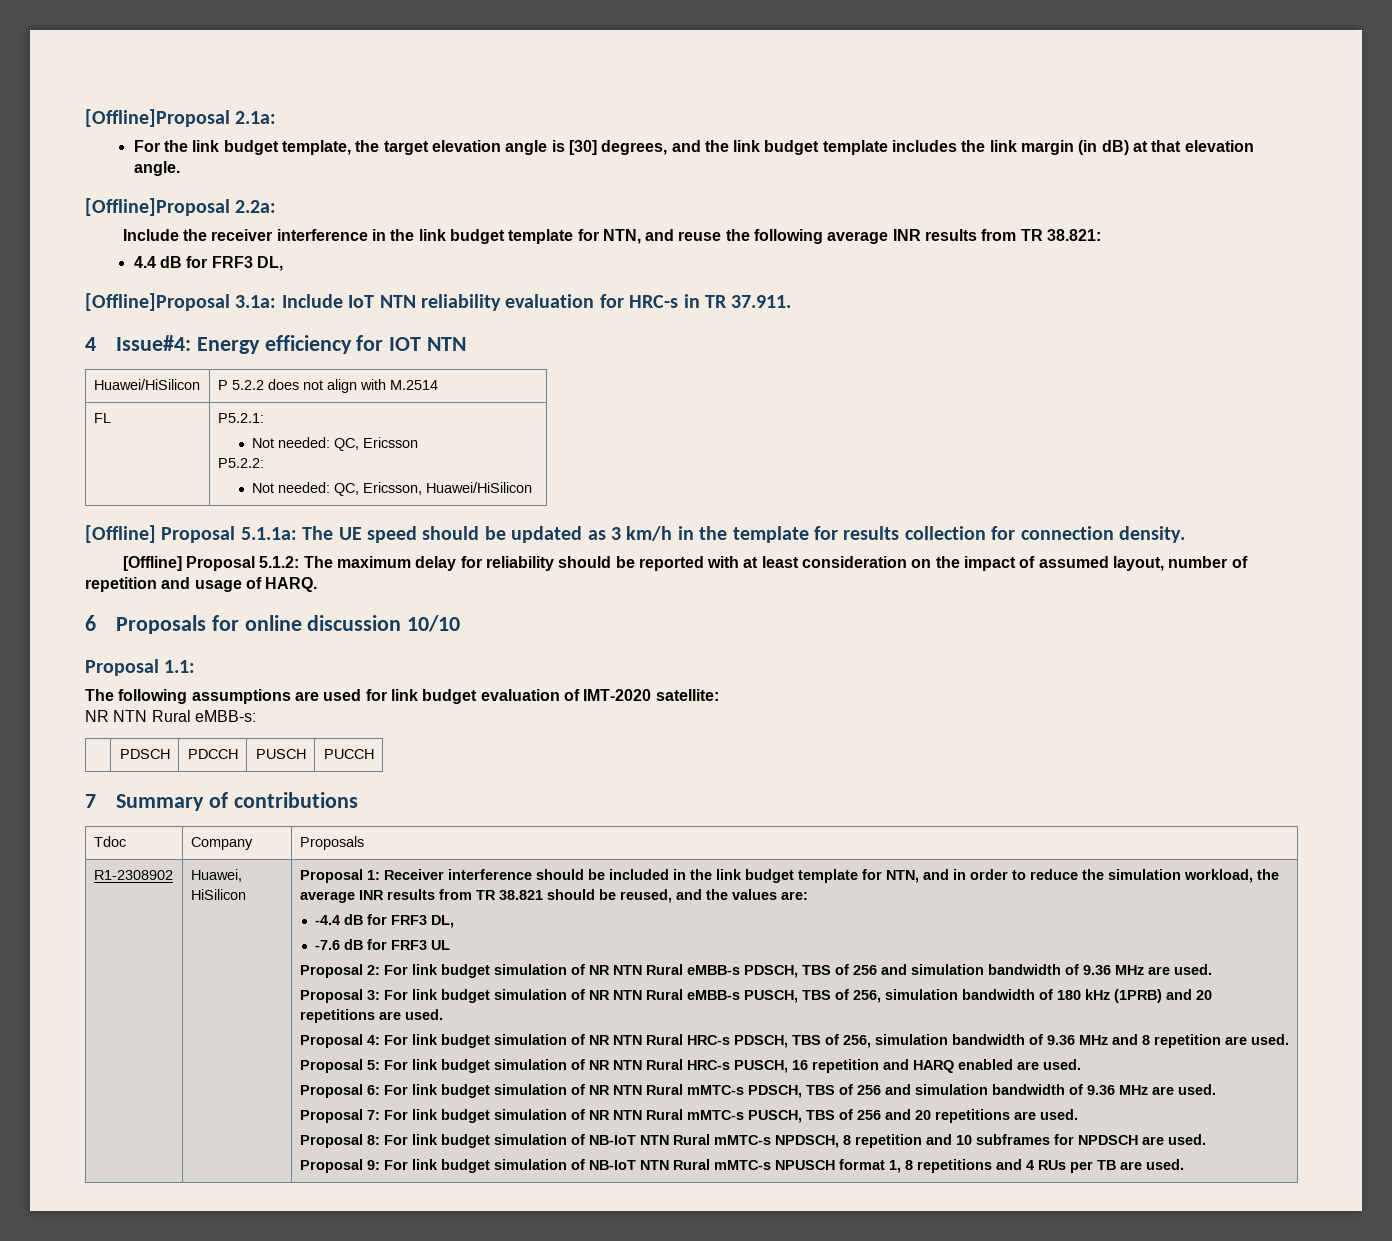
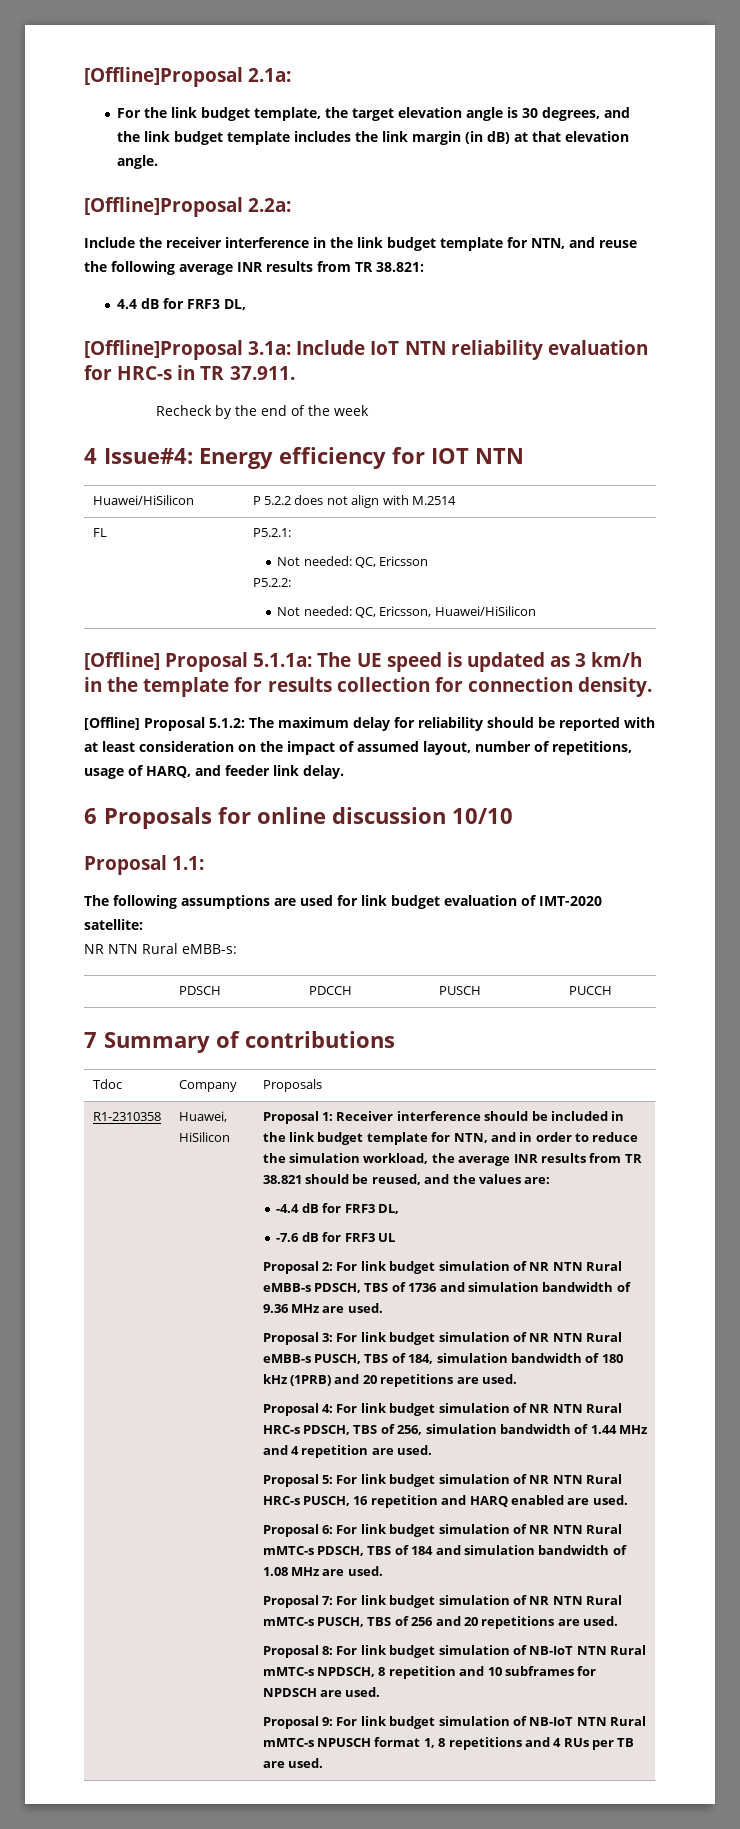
[568,140,597,155] [30] -> [522,108,539,118] 30
(792, 301) none -> [155,405,369,419] // Recheck by the end of the week
[422,526,506,540] should be -> [446,652,462,667] is
[85,577,318,592] repetition and usage of HARQ. -> [552,741,632,755] [84,765,344,779] repetitions, usage of HARQ, and feeder link delay.
[93,870,173,880] R1-2308902 -> [92,1112,161,1121] R1-2310358
[852,965,877,975] 256 -> [408,1283,438,1292] 1736
[852,990,881,1003] 256, -> [408,1354,434,1364] 184,
[1046,1035,1075,1045] 9.36 -> [590,1425,617,1434] 1.44
[1141,1035,1150,1045] 8 -> [291,1446,300,1455] 4
[856,1084,1115,1095] 256 and simulation bandwidth of 9.36 -> [411,1545,627,1555] [262,1567,288,1576] 184 and simulation bandwidth of 1.08

